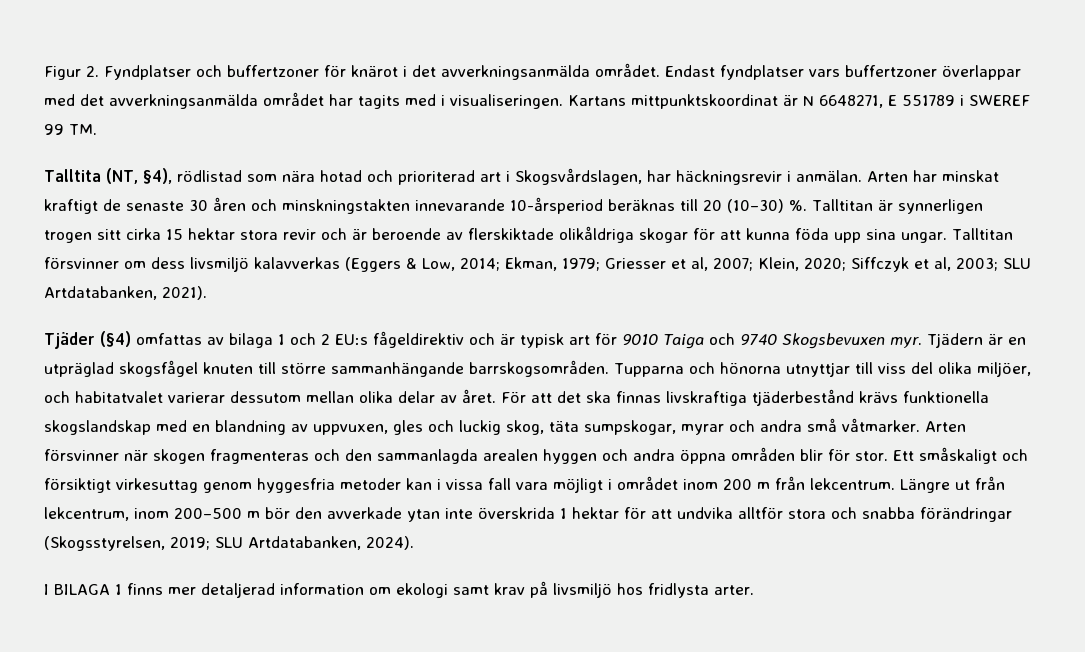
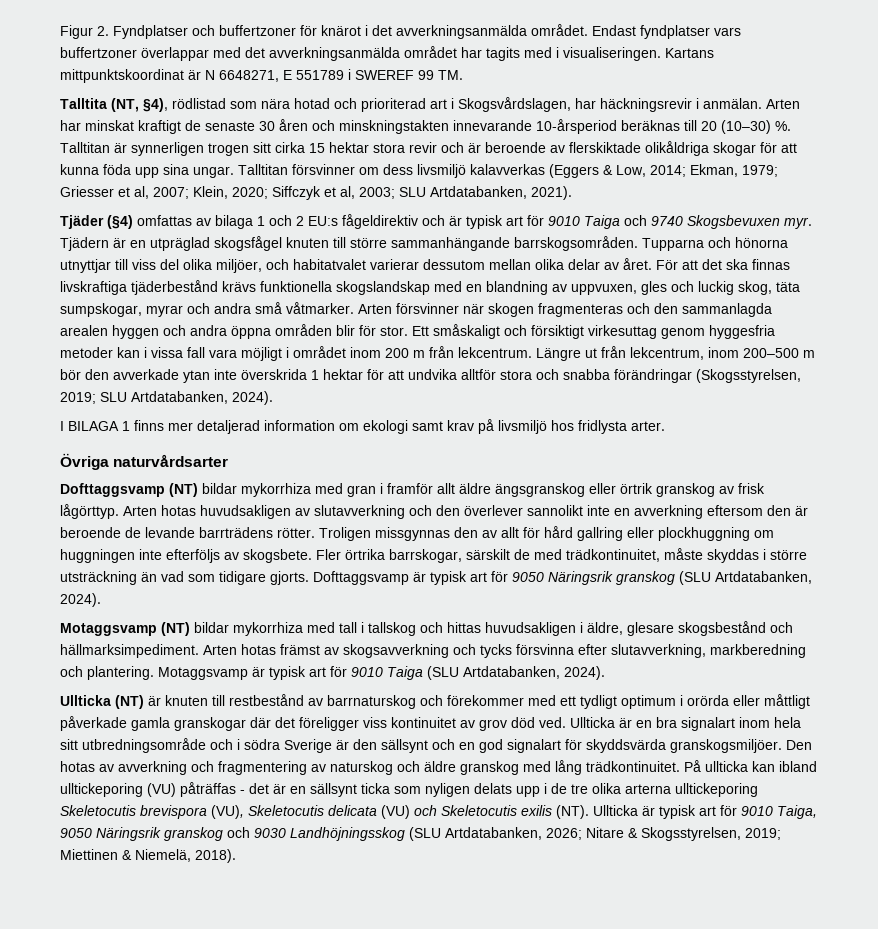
(754, 590) none -> [60,453,229,470] [60,483,765,497] [60,504,808,519] [60,526,774,541] [60,548,807,563] [60,571,812,585] [60,593,101,607] [60,621,793,636] [60,644,806,658] [60,666,605,680] [60,694,810,709] [60,716,801,731] [60,738,812,753] [60,760,817,775] [60,782,758,797] [60,805,817,819] [60,827,781,841] [60,849,236,863] // Övriga naturvårdsarter // Dofttaggsvamp (NT) bildar mykorrhiza med gran i framför allt äldre ängsgranskog eller örtrik granskog av frisk lågörttyp. Arten hotas huvudsakligen av slutavverkning och den överlever sannolikt inte en avverkning eftersom den är beroende de levande barrträdens rötter. Troligen missgynnas den av allt för hård gallring eller plockhuggning om huggningen inte efterföljs av skogsbete. Fler örtrika barrskogar, särskilt de med trädkontinuitet, måste skyddas i större utsträckning än vad som tidigare gjorts. Dofttaggsvamp är typisk art för 9050 Näringsrik granskog (SLU Artdatabanken, 2024). // Motaggsvamp (NT) bildar mykorrhiza med tall i tallskog och hittas huvudsakligen i äldre, glesare skogsbestånd och hällmarksimpediment. Arten hotas främst av skogsavverkning och tycks försvinna efter slutavverkning, markberedning och plantering. Motaggsvamp är typisk art för 9010 Taiga (SLU Artdatabanken, 2024). // Ullticka (NT) är knuten till restbestånd av barrnaturskog och förekommer med ett tydligt optimum i orörda eller måttligt påverkade gamla granskogar där det föreligger viss kontinuitet av grov död ved. Ullticka är en bra signalart inom hela sitt utbredningsområde och i södra Sverige är den sällsynt och en god signalart för skyddsvärda granskogsmiljöer. Den hotas av avverkning och fragmentering av naturskog och äldre granskog med lång trädkontinuitet. På ullticka kan ibland ulltickeporing (VU) påträffas - det är en sällsynt ticka som nyligen delats upp i de tre olika arterna ulltickeporing Skeletocutis brevispora (VU), Skeletocutis delicata (VU) och Skeletocutis exilis (NT). Ullticka är typisk art för 9010 Taiga, 9050 Näringsrik granskog och 9030 Landhöjningsskog (SLU Artdatabanken, 2026; Nitare & Skogsstyrelsen, 2019; Miettinen & Niemelä, 2018).

